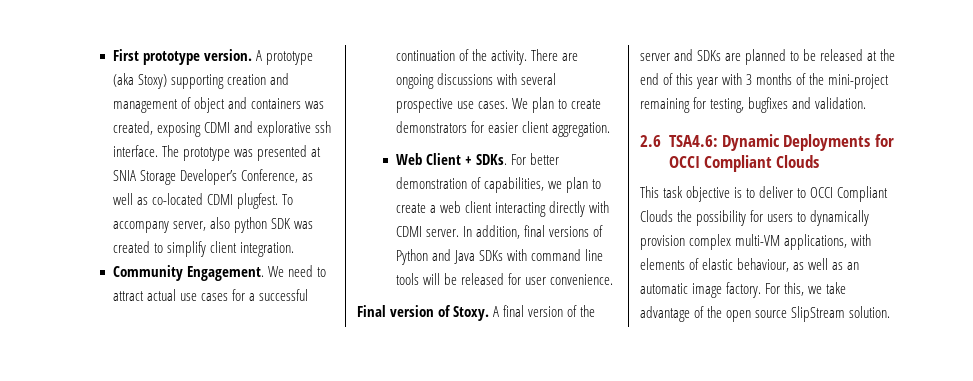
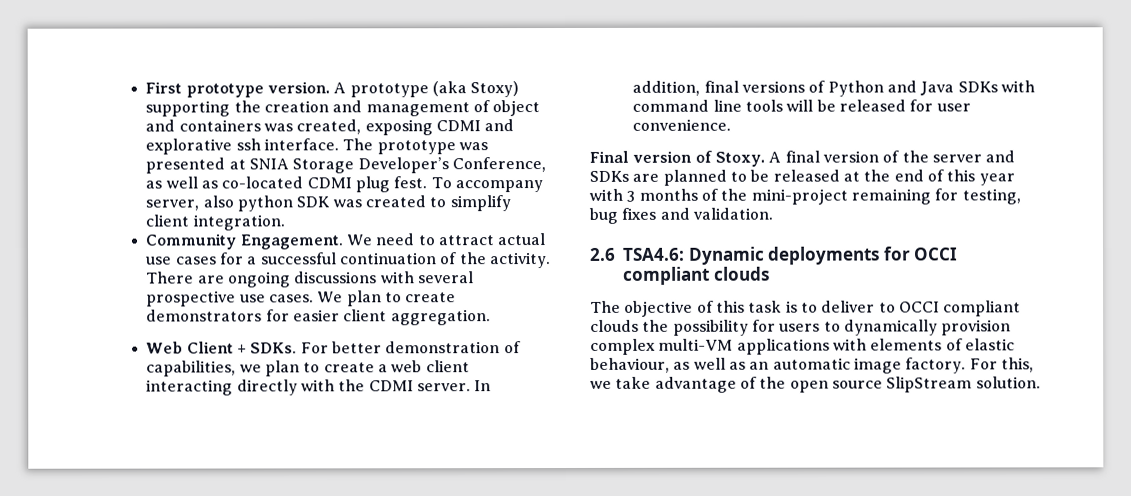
(225, 81) none -> [233,100,261,113] the
[237,193,279,209] plugfest. -> [355,176,428,193] plug fest.
(610, 207) none -> [338,379,366,392] the
[748,97,789,113] bugfixes -> [589,207,657,224] bug fixes
[783,134,871,151] Deployments -> [767,246,881,265] deployments
[703,155,820,172] [640,186,731,202] Compliant Clouds // This task objective -> [623,266,770,285] [590,300,783,317] compliant clouds // The objective of this task
[837,186,889,202] [640,210,673,222] Compliant Clouds -> [943,300,1022,317] [590,319,639,332] compliant clouds
[784,234,848,250] applications, -> [736,338,830,355] applications

